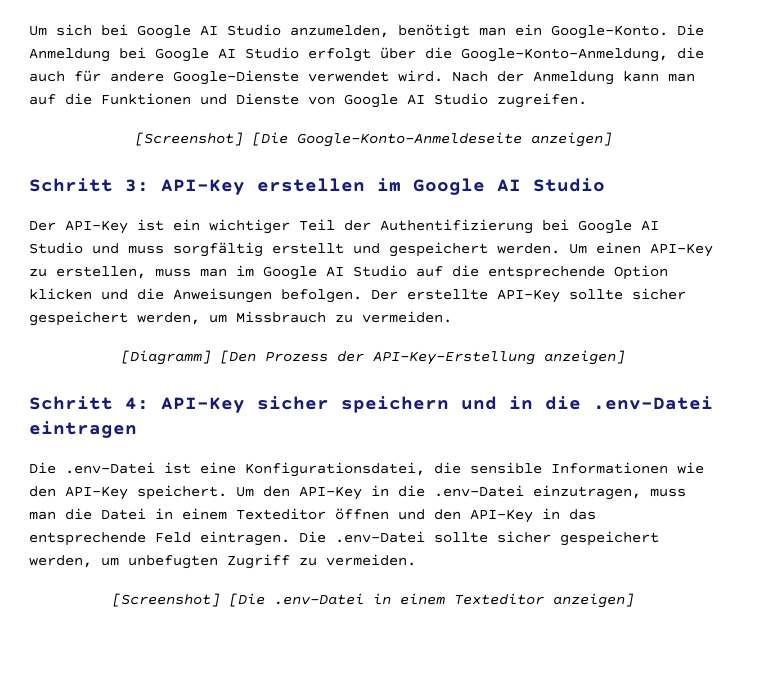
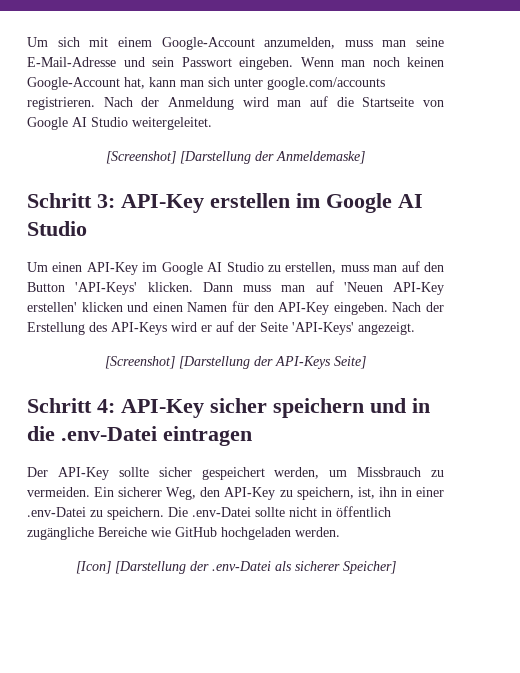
[101,24,704,39] [29,47,704,62] [29,70,443,85] bei Google AI Studio anzumelden, benötigt man ein Google-Konto. Die Anmeldung bei Google AI Studio erfolgt über die Google-Konto-Anmeldung, die auch für andere Google-Dienste verwendet wird. -> [89,37,444,50] [27,57,444,70] [27,77,385,90] [27,97,95,110] mit einem Google-Account anzumelden, muss man seine E-Mail-Adresse und sein Passwort eingeben. Wenn man noch keinen Google-Account hat, kann man sich unter google.com/accounts registrieren.
[623,71,659,82] kann -> [242,97,269,107] wird
[101,93,299,105] Funktionen und Dienste -> [362,97,415,107] Startseite
[497,93,587,108] [134,132,612,147] zugreifen. // [Screenshot] [Die Google-Konto-Anmeldeseite anzeigen] -> [132,117,212,130] [106,151,365,164] weitergeleitet. // [Screenshot] [Darstellung der Anmeldemaske]
[29,219,659,234] [29,242,713,257] [29,265,668,280] [29,288,686,303] [29,311,452,326] [121,350,625,365] Der API-Key ist ein wichtiger Teil der Authentifizierung bei Google AI Studio und muss sorgfältig erstellt und gespeichert werden. Um einen API-Key zu erstellen, muss man im Google AI Studio auf die entsprechende Option klicken und die Anweisungen befolgen. Der erstellte API-Key sollte sicher gespeichert werden, um Missbrauch zu vermeiden. // [Diagramm] [Den Prozess der API-Key-Erstellung anzeigen] -> [27,261,445,275] [27,281,444,295] [27,301,444,315] [27,321,415,335] [105,356,366,369] Um einen API-Key im Google AI Studio zu erstellen, muss man auf den Button 'API-Keys' klicken. Dann muss man auf 'Neuen API-Key erstellen' klicken und einen Namen für den API-Key eingeben. Nach der Erstellung des API-Keys wird er auf der Seite 'API-Keys' angezeigt. // [Screenshot] [Darstellung der API-Keys Seite]
[29,462,704,477] [29,485,686,500] [29,508,596,523] [29,531,659,546] [29,554,416,569] [112,593,634,608] Die .env-Datei ist eine Konfigurationsdatei, die sensible Informationen wie den API-Key speichert. Um den API-Key in die .env-Datei einzutragen, muss man die Datei in einem Texteditor öffnen und den API-Key in das entsprechende Feld eintragen. Die .env-Datei sollte sicher gespeichert werden, um unbefugten Zugriff zu vermeiden. // [Screenshot] [Die .env-Datei in einem Texteditor anzeigen] -> [27,467,444,480] [27,487,444,500] [27,506,391,520] [27,527,340,540] [75,561,396,574] Der API-Key sollte sicher gespeichert werden, um Missbrauch zu vermeiden. Ein sicherer Weg, den API-Key zu speichern, ist, ihn in einer .env-Datei zu speichern. Die .env-Datei sollte nicht in öffentlich zugängliche Bereiche wie GitHub hochgeladen werden. // [Icon] [Darstellung der .env-Datei als sicherer Speicher]

